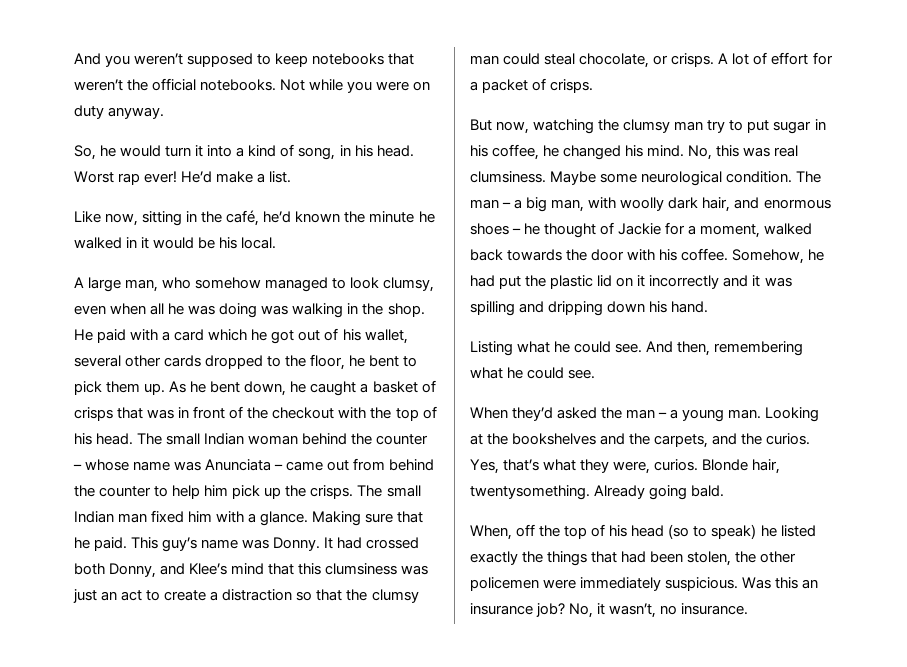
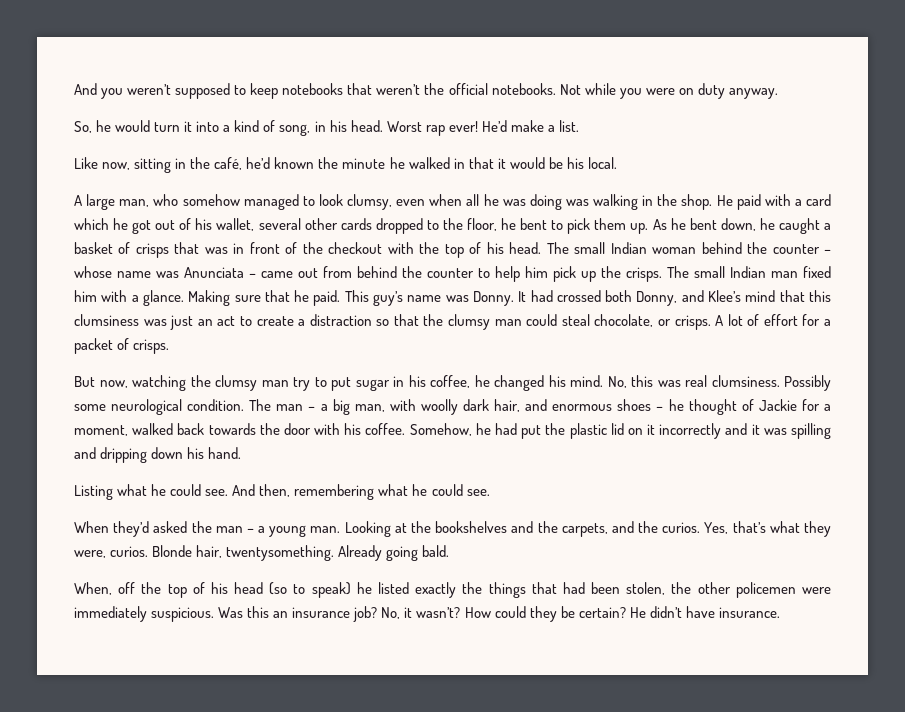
(138, 242) none -> [468,157,494,169] that
[550,171,597,185] Maybe -> [784,375,831,391] Possibly
[609,603,678,618] wasn’t, no -> [416,606,715,622] wasn’t? How could they be certain? He didn’t have

